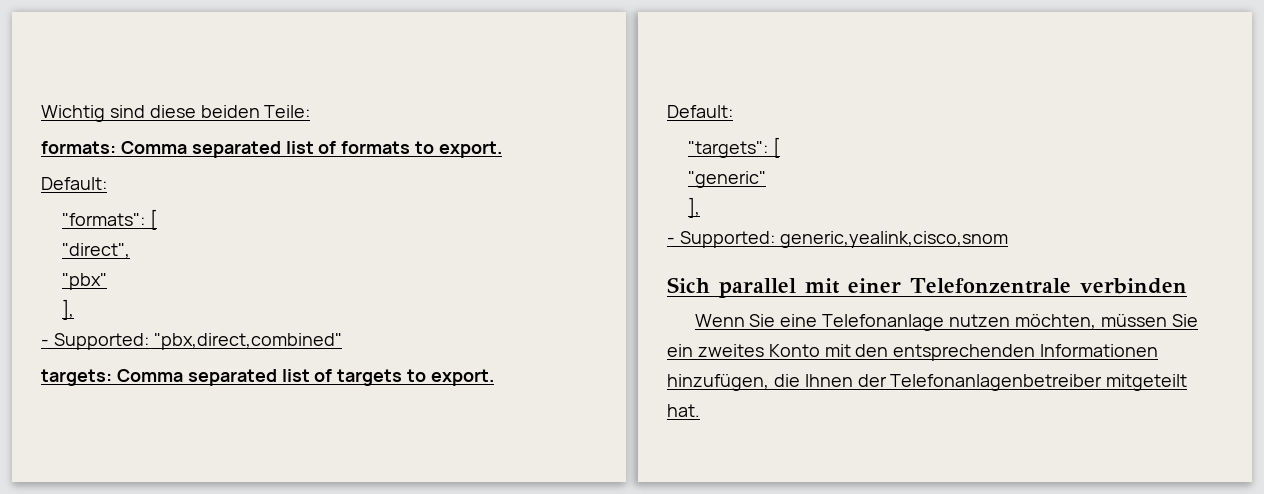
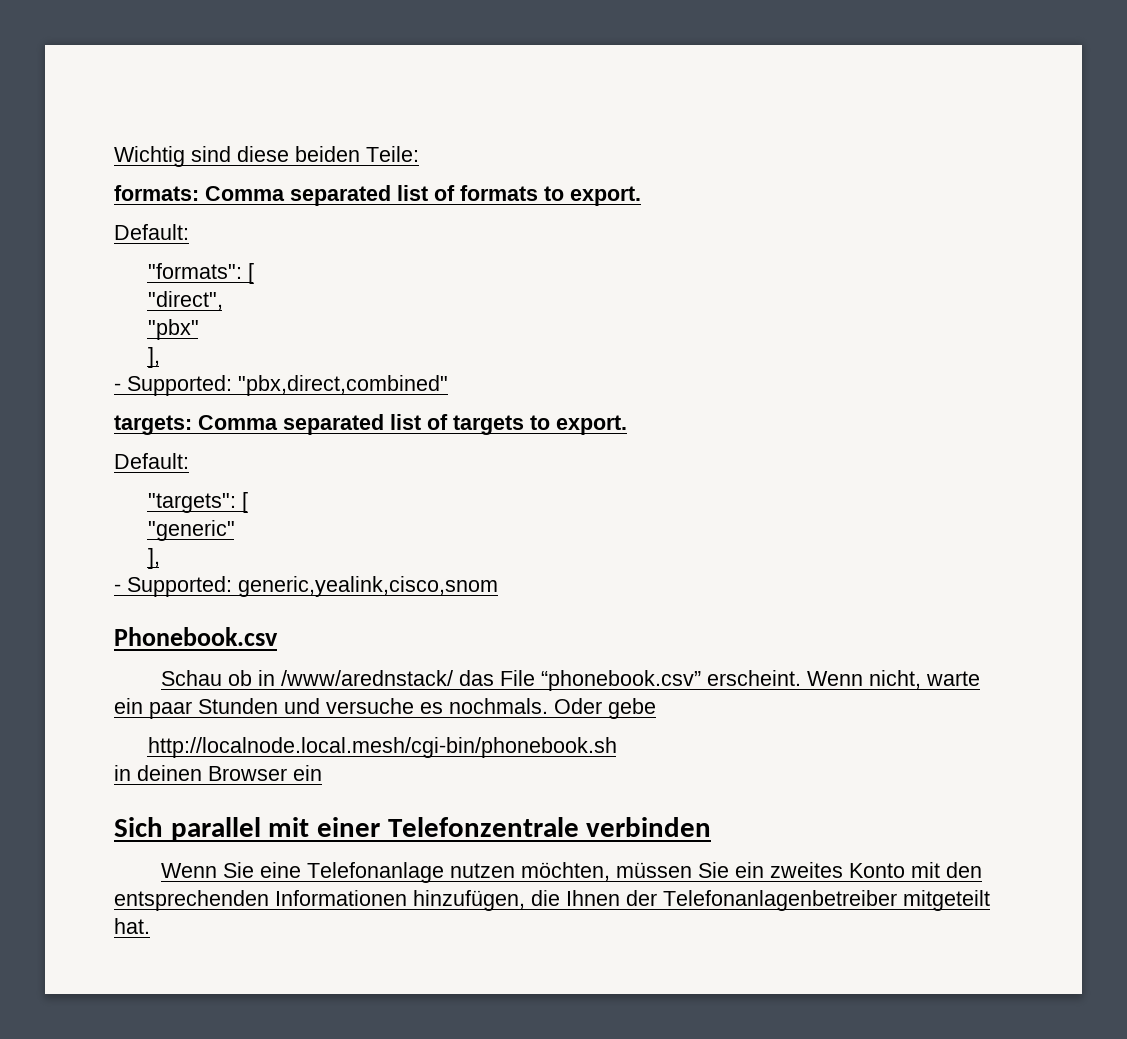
(1008, 239) none -> [114,627,278,646] [160,670,980,691] [114,698,656,719] [147,737,617,758] [114,765,322,781] // Phonebook.csv // Schau ob in /www/arednstack/ das File “phonebook.csv” erscheint. Wenn nicht, warte ein paar Stunden und versuche es nochmals. Oder gebe // http://localnode.local.mesh/cgi-bin/phonebook.sh // in deinen Browser ein

